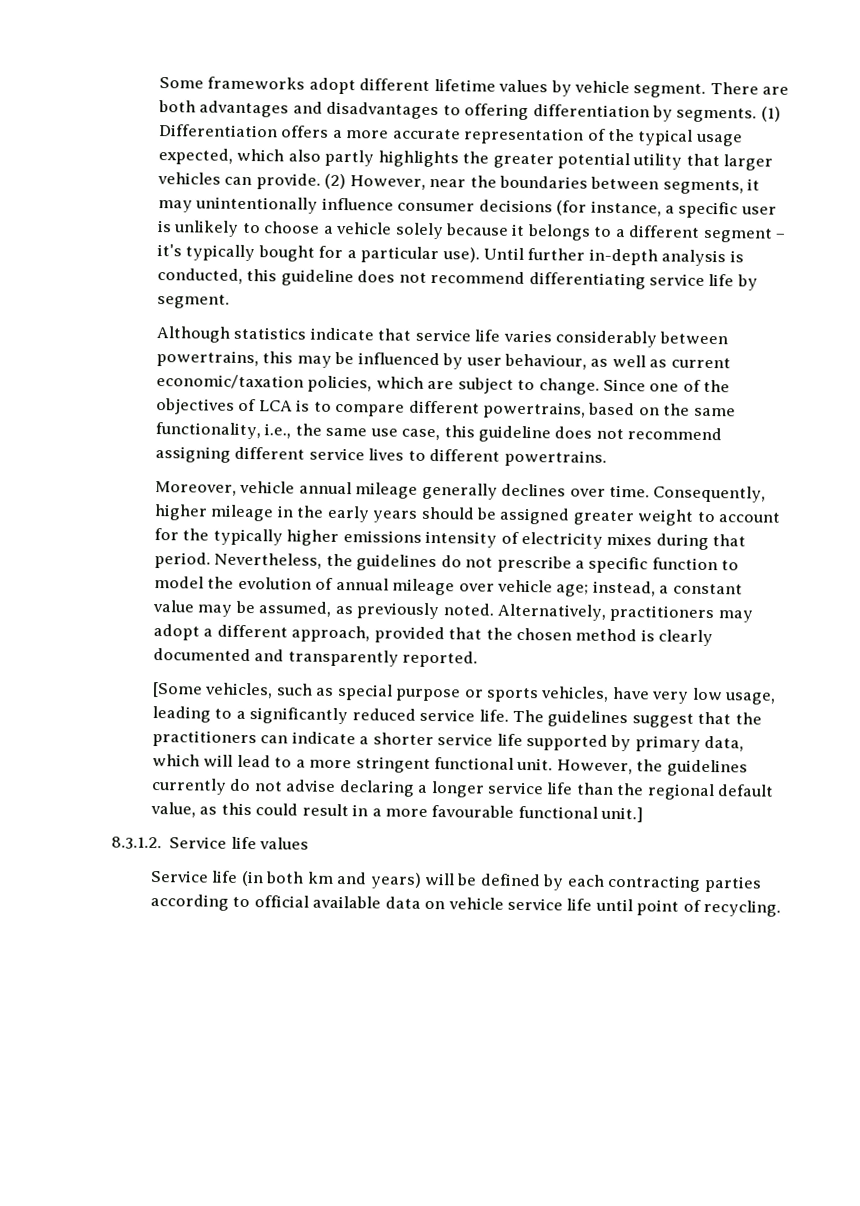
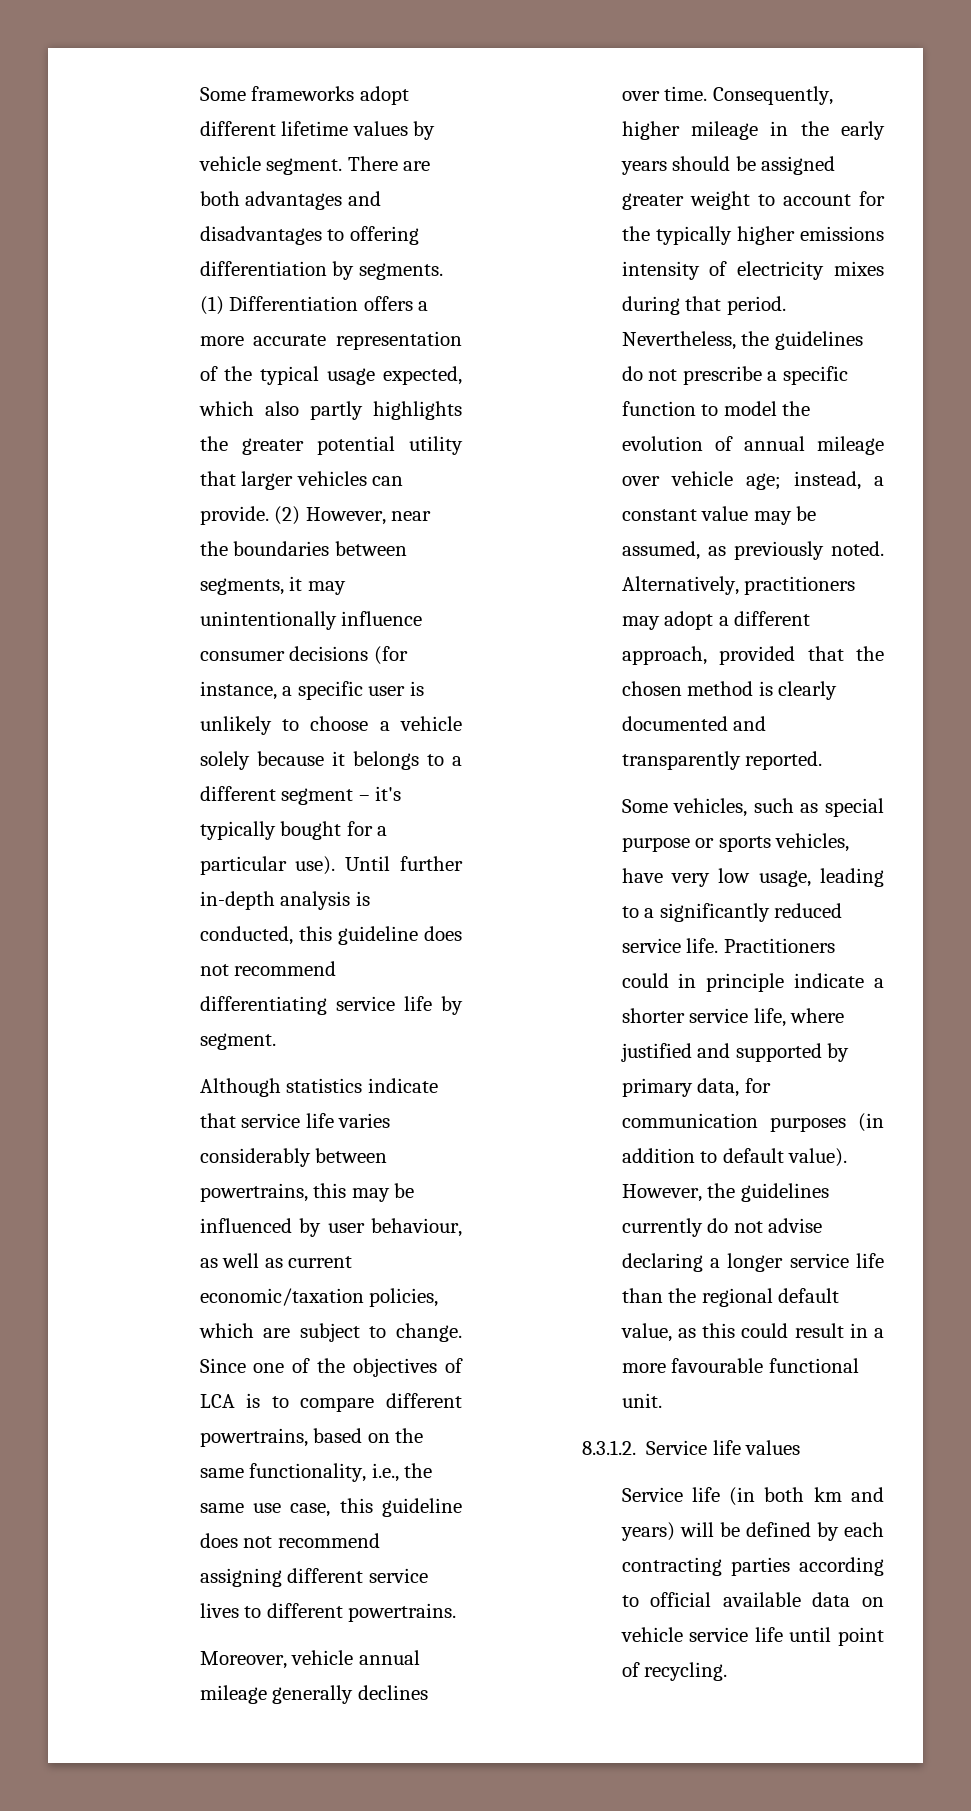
[151,681,203,698] [Some -> [621,799,668,813] Some
[512,709,762,728] [151,729,745,752] [151,753,554,774] The guidelines suggest that the practitioners can indicate a shorter service life supported by primary data, which will lead to a more stringent functional unit. -> [723,938,835,953] [621,973,884,992] [621,1008,845,1027] [620,1043,850,1062] [621,1078,771,1097] [621,1113,884,1132] [621,1148,848,1167] Practitioners could in principle indicate a shorter service life, where justified and supported by primary data, for communication purposes (in addition to default value).
[600,806,644,823] unit.] -> [621,1393,662,1408] unit.

